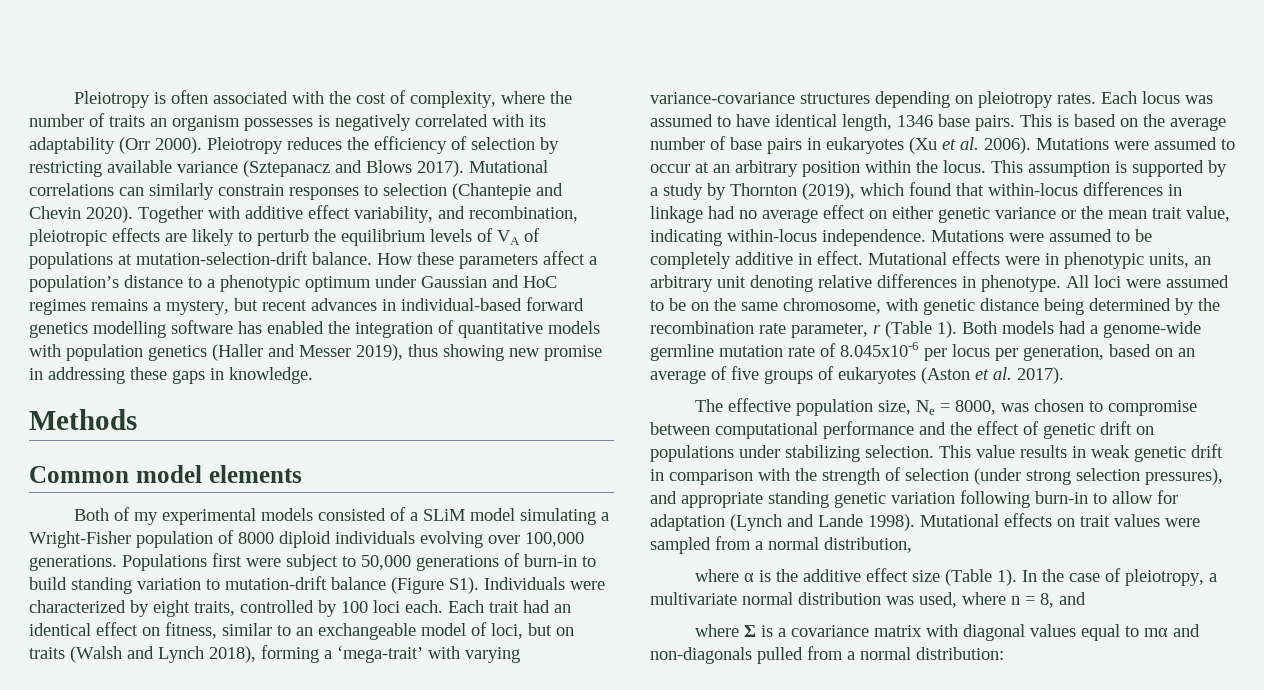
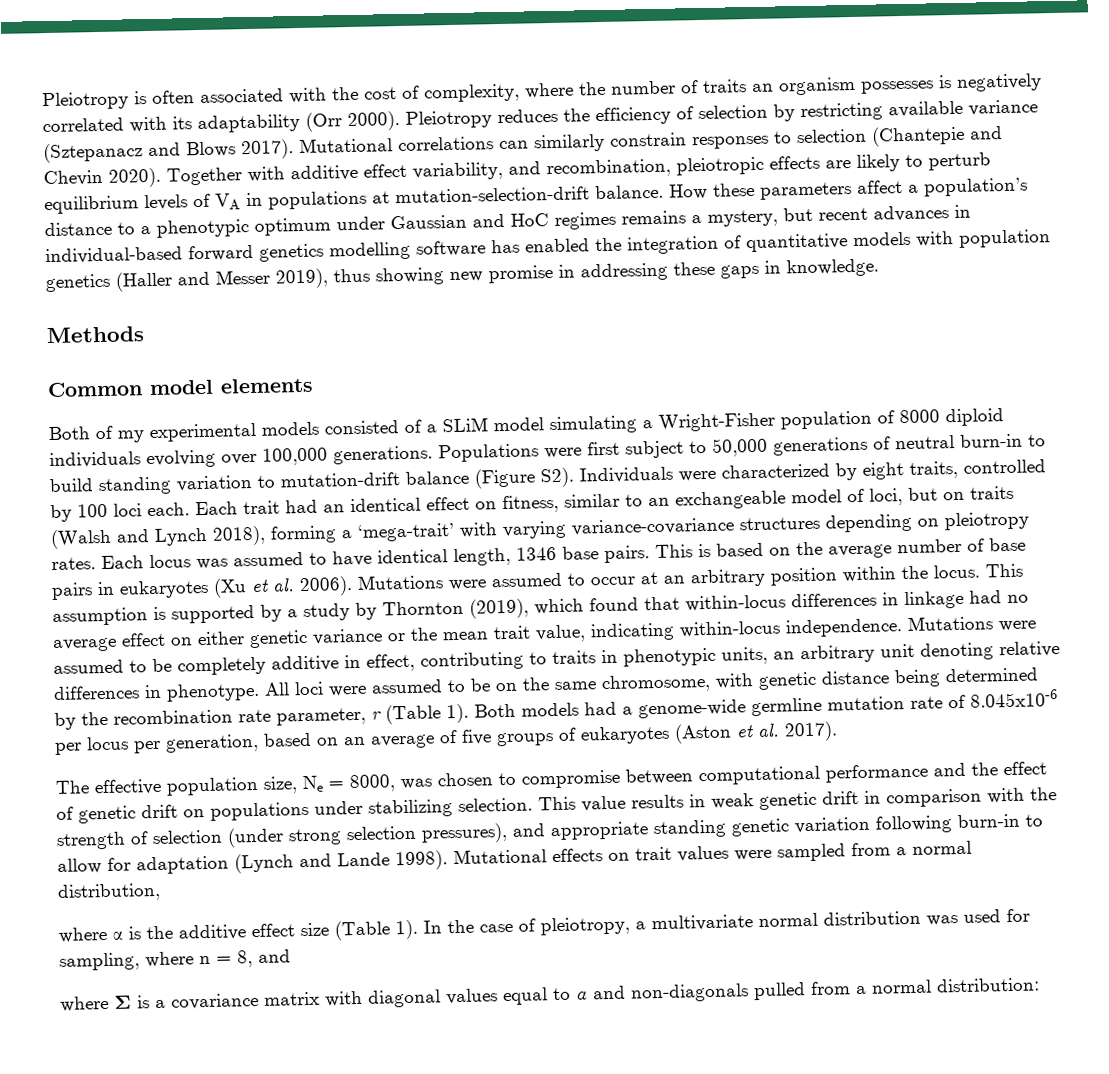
[314,229,336,242] the -> (991, 161) none
[524,228,540,242] of -> [246,192,263,207] in
[212,553,281,567] first were -> [544,441,620,459] were first
(520, 560) none -> [895,435,955,450] neutral
[449,577,479,594] S1). -> [540,467,575,488] S2).
[817,251,1040,265] effect. Mutational effects were -> [366,650,596,672] effect, contributing to traits
[919,592,957,608] used, -> [963,908,1030,923] [59,952,140,971] used for sampling,
[1144,628,1169,637] mα -> [576,991,588,1000] α

